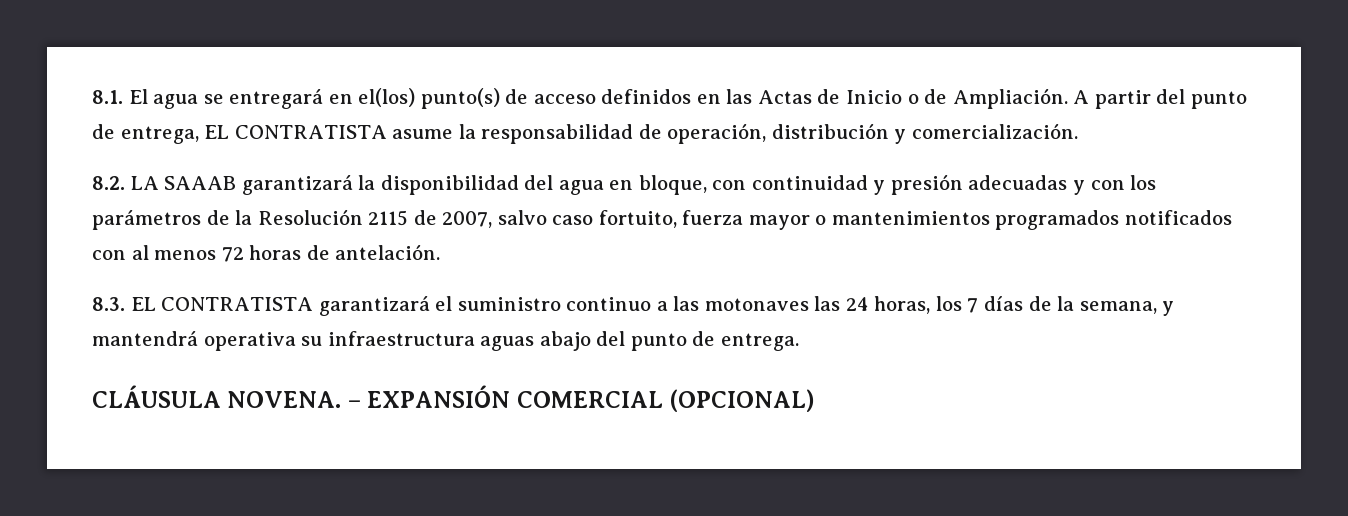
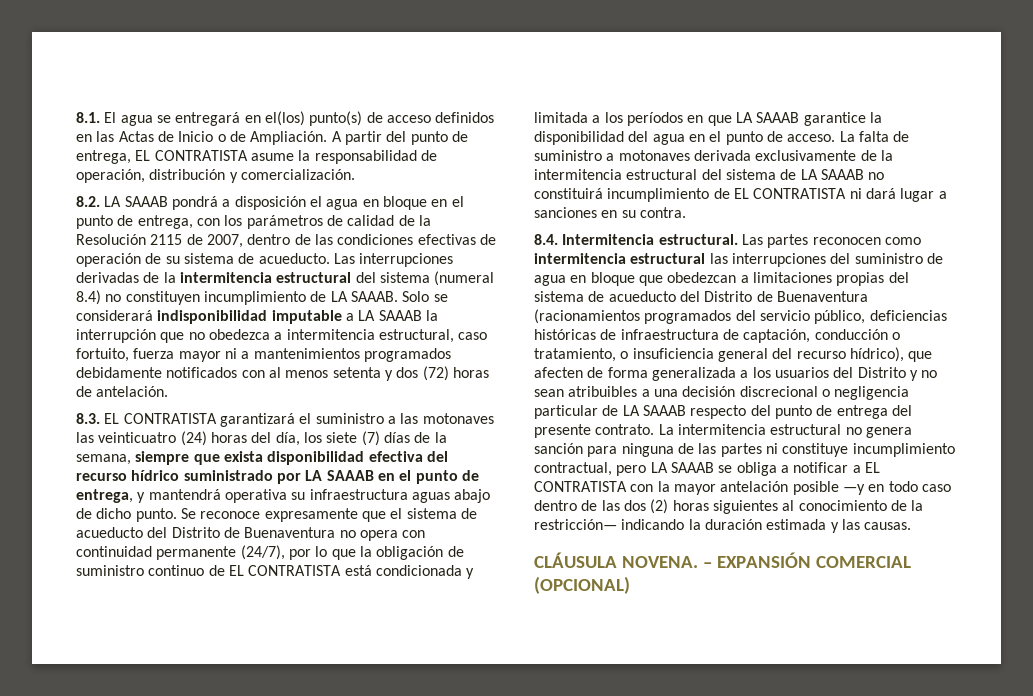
[241,174,1086,195] garantizará la disponibilidad del agua en bloque, con continuidad y presión adecuadas y -> [171,196,464,210] [76,215,193,229] pondrá a disposición el agua en bloque en el punto de entrega,
(230, 217) none -> [347,215,415,226] calidad de
[497,210,547,225] salvo -> [247,234,496,245] [76,253,454,267] [76,271,495,286] [76,290,448,305] [76,310,438,324] [76,329,454,343] dentro de las condiciones efectivas de operación de su sistema de acueducto. Las interrupciones derivadas de la intermitencia estructural del sistema (numeral 8.4) no constituyen incumplimiento de LA SAAAB. Solo se considerará indisponibilidad imputable a LA SAAAB la interrupción que no obedezca a intermitencia estructural,
[815,215,827,225] o -> [224,348,250,359] ni a
(1120, 220) none -> [76,367,162,378] debidamente
[221,247,244,262] 72 -> [332,366,449,381] setenta y dos (72)
[566,297,652,311] continuo -> (384, 418) none
[845,296,1157,314] 24 horas, los 7 días de la semana, -> [98,431,447,446] [76,451,448,465] [76,470,479,484] [76,489,133,503] veinticuatro (24) horas del día, los siete (7) días de la semana, siempre que exista disponibilidad efectiva del recurso hídrico suministrado por LA SAAAB en el punto de entrega,
[596,331,799,351] del punto de entrega. -> [76,508,477,522] [76,527,426,541] [76,545,464,560] [76,565,475,579] [534,112,882,126] [534,131,910,145] [534,150,893,161] [534,169,885,180] [534,188,947,202] [534,207,686,218] [534,234,921,248] [534,253,943,267] [534,272,909,286] [534,291,868,302] [534,309,947,324] [534,329,900,343] [534,347,933,362] [534,367,938,381] [534,386,910,400] [534,405,912,419] [534,424,912,438] [534,443,955,457] [534,462,880,476] [534,481,951,495] [534,499,924,514] [534,519,912,533] de dicho punto. Se reconoce expresamente que el sistema de acueducto del Distrito de Buenaventura no opera con continuidad permanente (24/7), por lo que la obligación de suministro continuo de EL CONTRATISTA está condicionada y limitada a los períodos en que LA SAAAB garantice la disponibilidad del agua en el punto de acceso. La falta de suministro a motonaves derivada exclusivamente de la intermitencia estructural del sistema de LA SAAAB no constituirá incumplimiento de EL CONTRATISTA ni dará lugar a sanciones en su contra. // 8.4. Intermitencia estructural. Las partes reconocen como intermitencia estructural las interrupciones del suministro de agua en bloque que obedezcan a limitaciones propias del sistema de acueducto del Distrito de Buenaventura (racionamientos programados del servicio público, deficiencias históricas de infraestructura de captación, conducción o tratamiento, o insuficiencia general del recurso hídrico), que afecten de forma generalizada a los usuarios del Distrito y no sean atribuibles a una decisión discrecional o negligencia particular de LA SAAAB respecto del punto de entrega del presente contrato. La intermitencia estructural no genera sanción para ninguna de las partes ni constituye incumplimiento contractual, pero LA SAAAB se obliga a notificar a EL CONTRATISTA con la mayor antelación posible —y en todo caso dentro de las dos (2) horas siguientes al conocimiento de la restricción— indicando la duración estimada y las causas.

